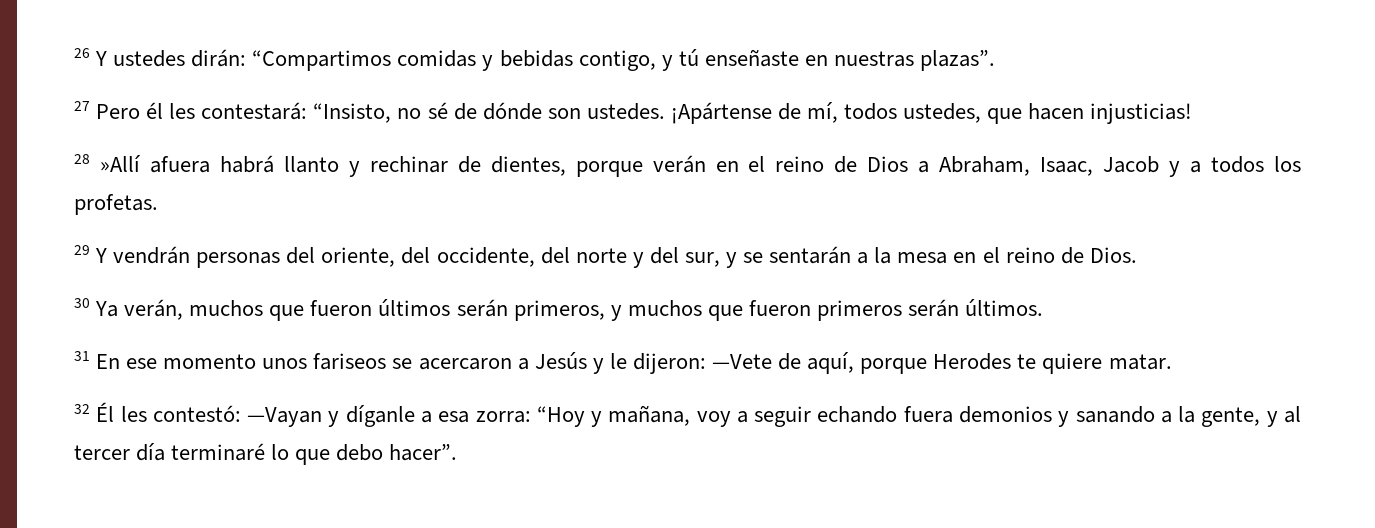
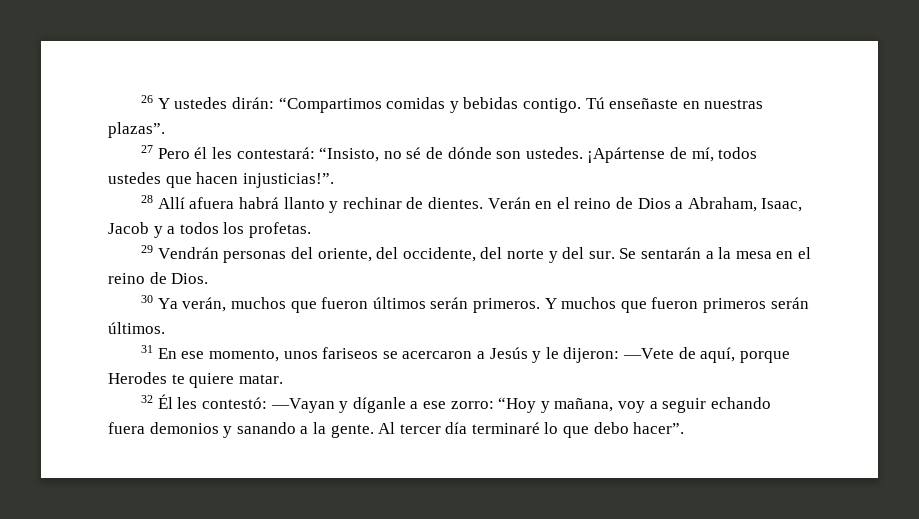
[578,49,699,71] contigo, y tú -> [523,97,605,113] contigo. Tú
[903,103,982,123] ustedes, -> [108,172,161,184] ustedes
[1090,103,1193,124] injusticias! -> [242,173,334,188] injusticias!”.
[99,155,141,172] »Allí -> [157,197,185,209] Allí
[490,155,706,177] dientes, porque verán -> [428,197,531,209] dientes. Verán
[95,246,191,264] Y vendrán -> [157,247,219,259] Vendrán
[684,252,764,268] sur, y se -> [588,248,637,259] sur. Se
[513,300,622,321] primeros, y -> [473,298,557,313] primeros. Y
[163,354,257,369] momento -> [209,349,280,362] momento,
[438,411,531,423] esa zorra: -> [423,401,494,409] ese zorro:
[1201,406,1301,427] gente, y al -> [330,422,396,438] gente. Al

